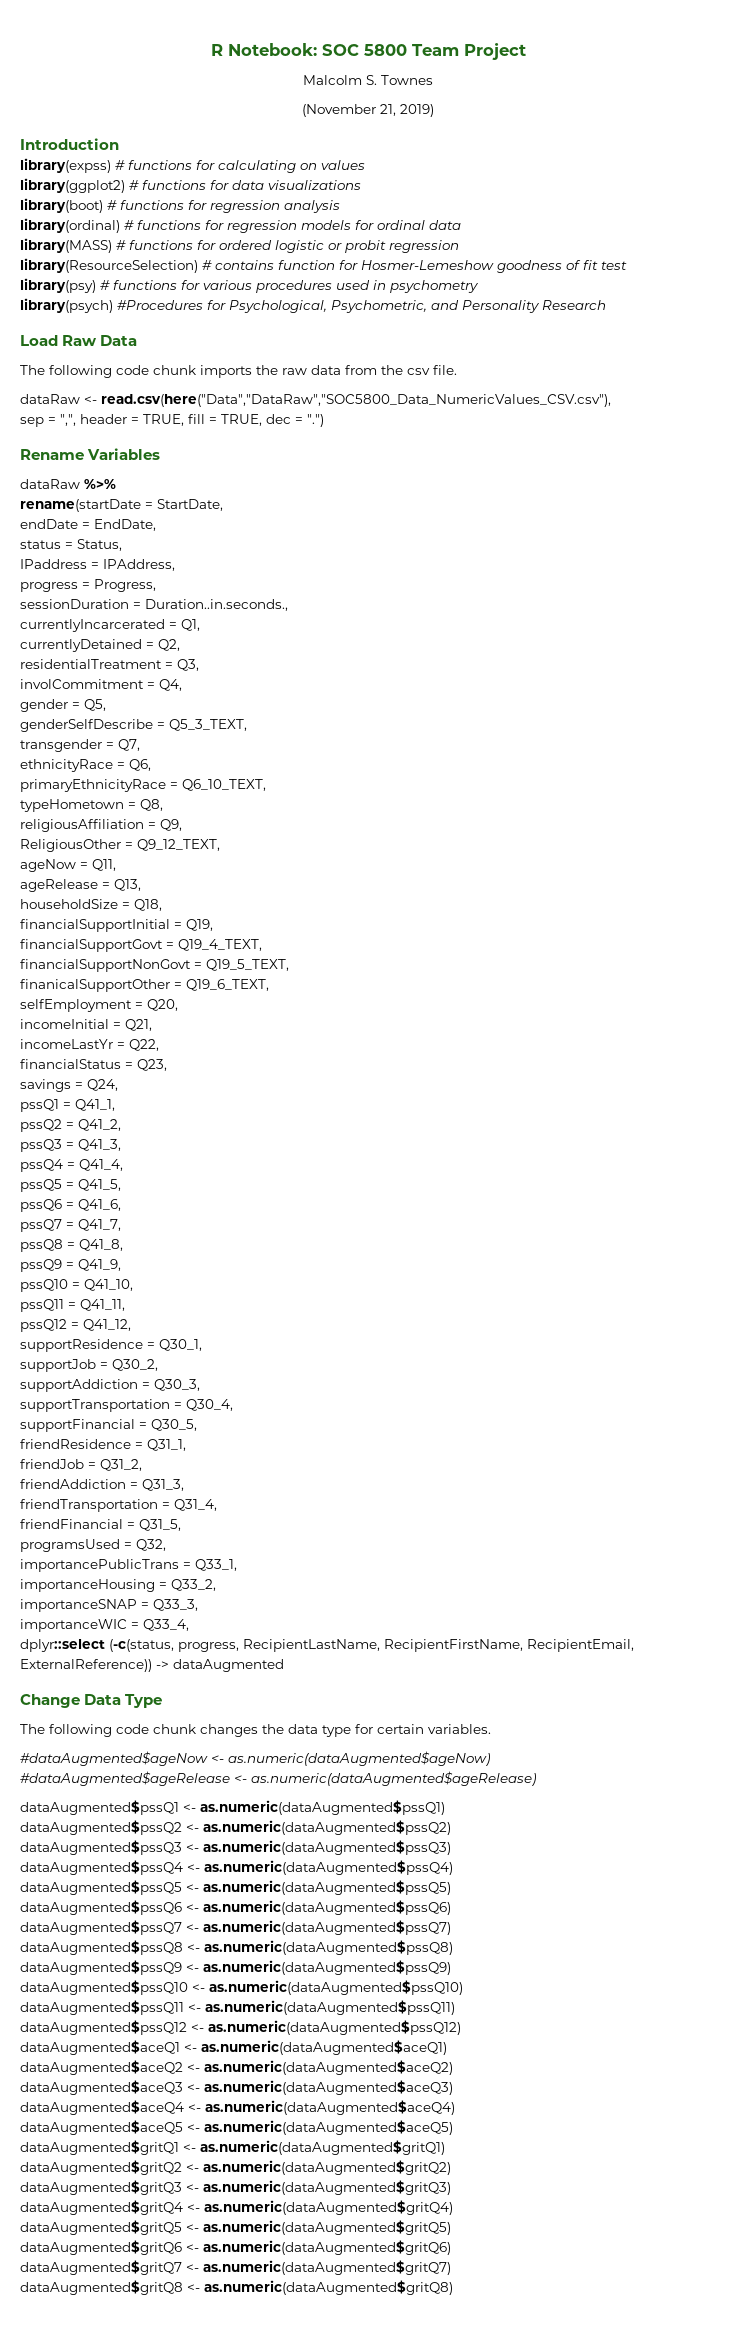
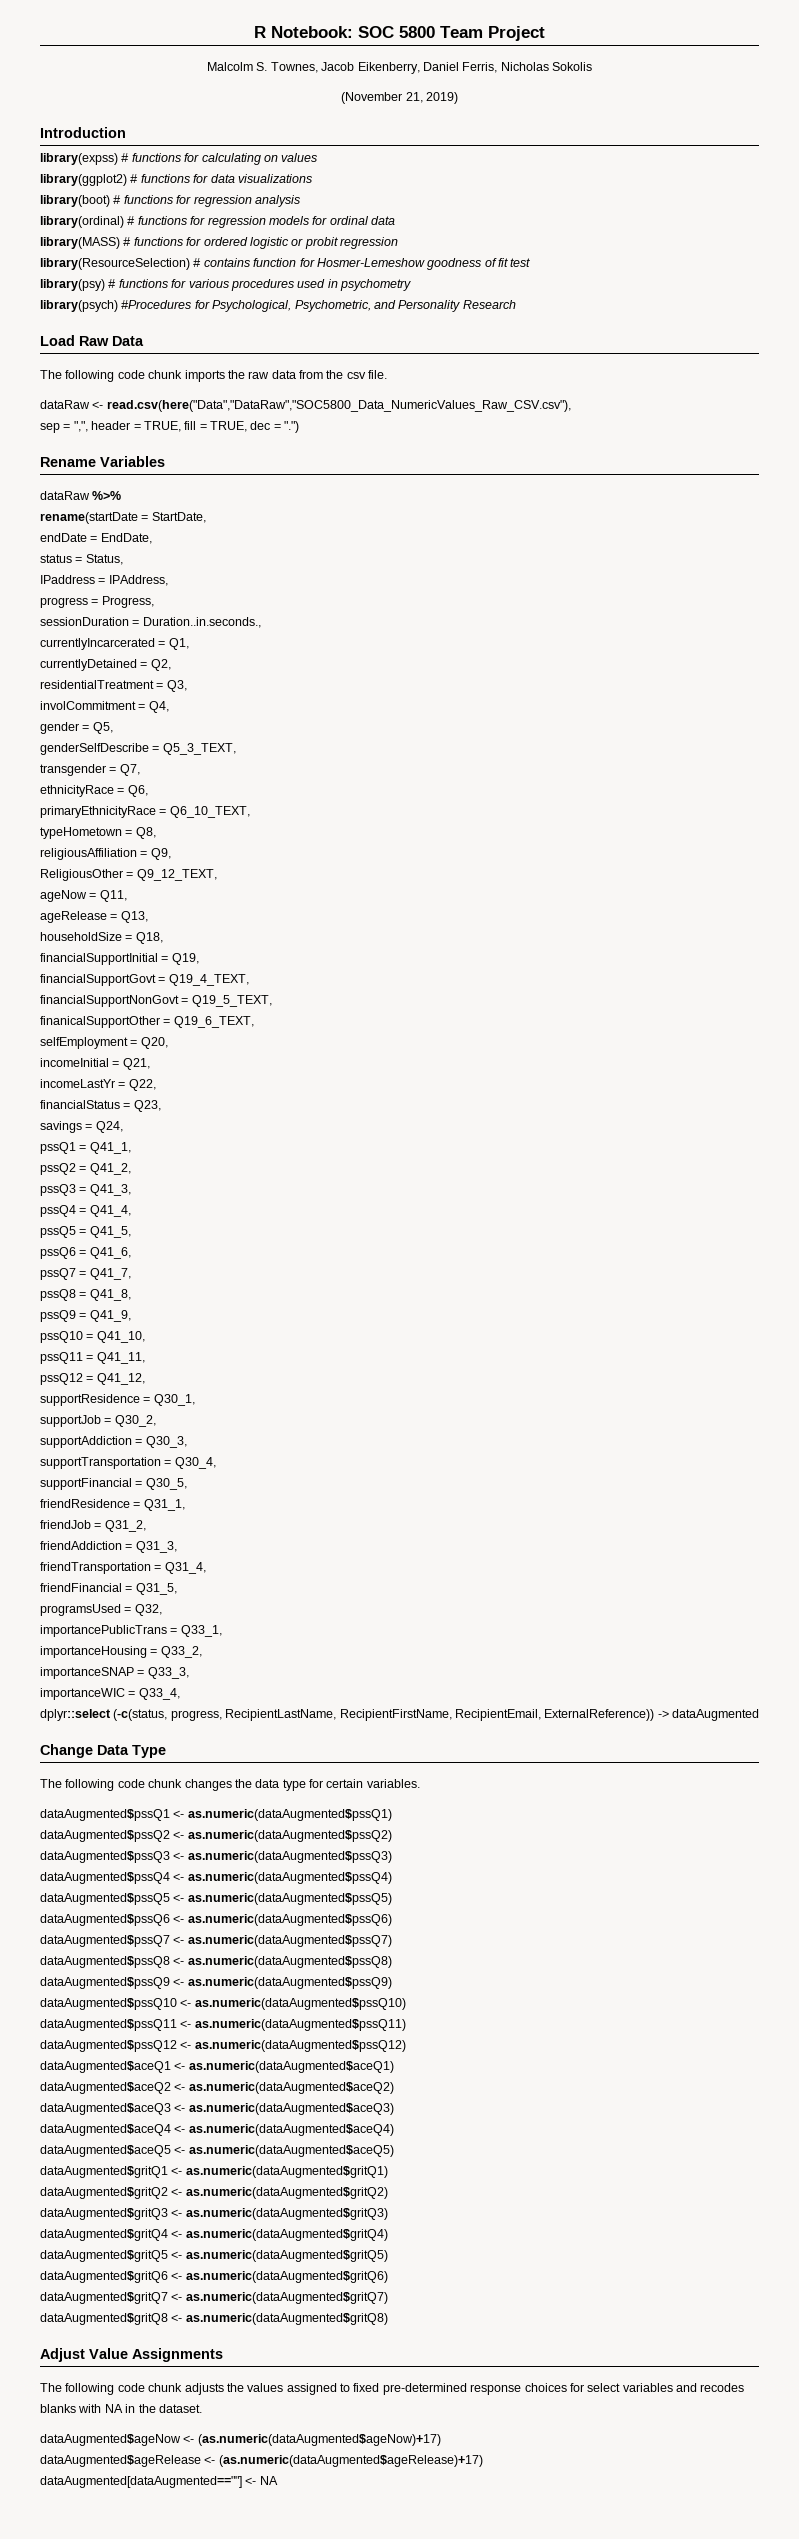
[381,75,433,85] Townes -> [270,62,592,74] Townes, Jacob Eikenberry, Daniel Ferris, Nicholas Sokolis
[101,394,611,407] read.csv(here("Data","DataRaw","SOC5800_Data_NumericValues_CSV.csv"), -> [106,400,571,412] read.csv(here("Data","DataRaw","SOC5800_Data_NumericValues_Raw_CSV.csv"),
[20,1751,490,1766] [20,1771,536,1786] // #dataAugmented$ageNow <- as.numeric(dataAugmented$ageNow) // #dataAugmented$ageRelease <- as.numeric(dataAugmented$ageRelease) -> (420, 1783) none
(453, 2287) none -> [40,2348,223,2362] [40,2383,745,2395] [40,2404,202,2413] [40,2434,441,2446] [40,2455,483,2467] [40,2476,278,2488] // Adjust Value Assignments // The following code chunk adjusts the values assigned to fixed pre-determined response choices for select variables and recodes blanks with NA in the dataset. // dataAugmented$ageNow <- (as.numeric(dataAugmented$ageNow)+17) // dataAugmented$ageRelease <- (as.numeric(dataAugmented$ageRelease)+17) // dataAugmented[dataAugmented==""] <- NA

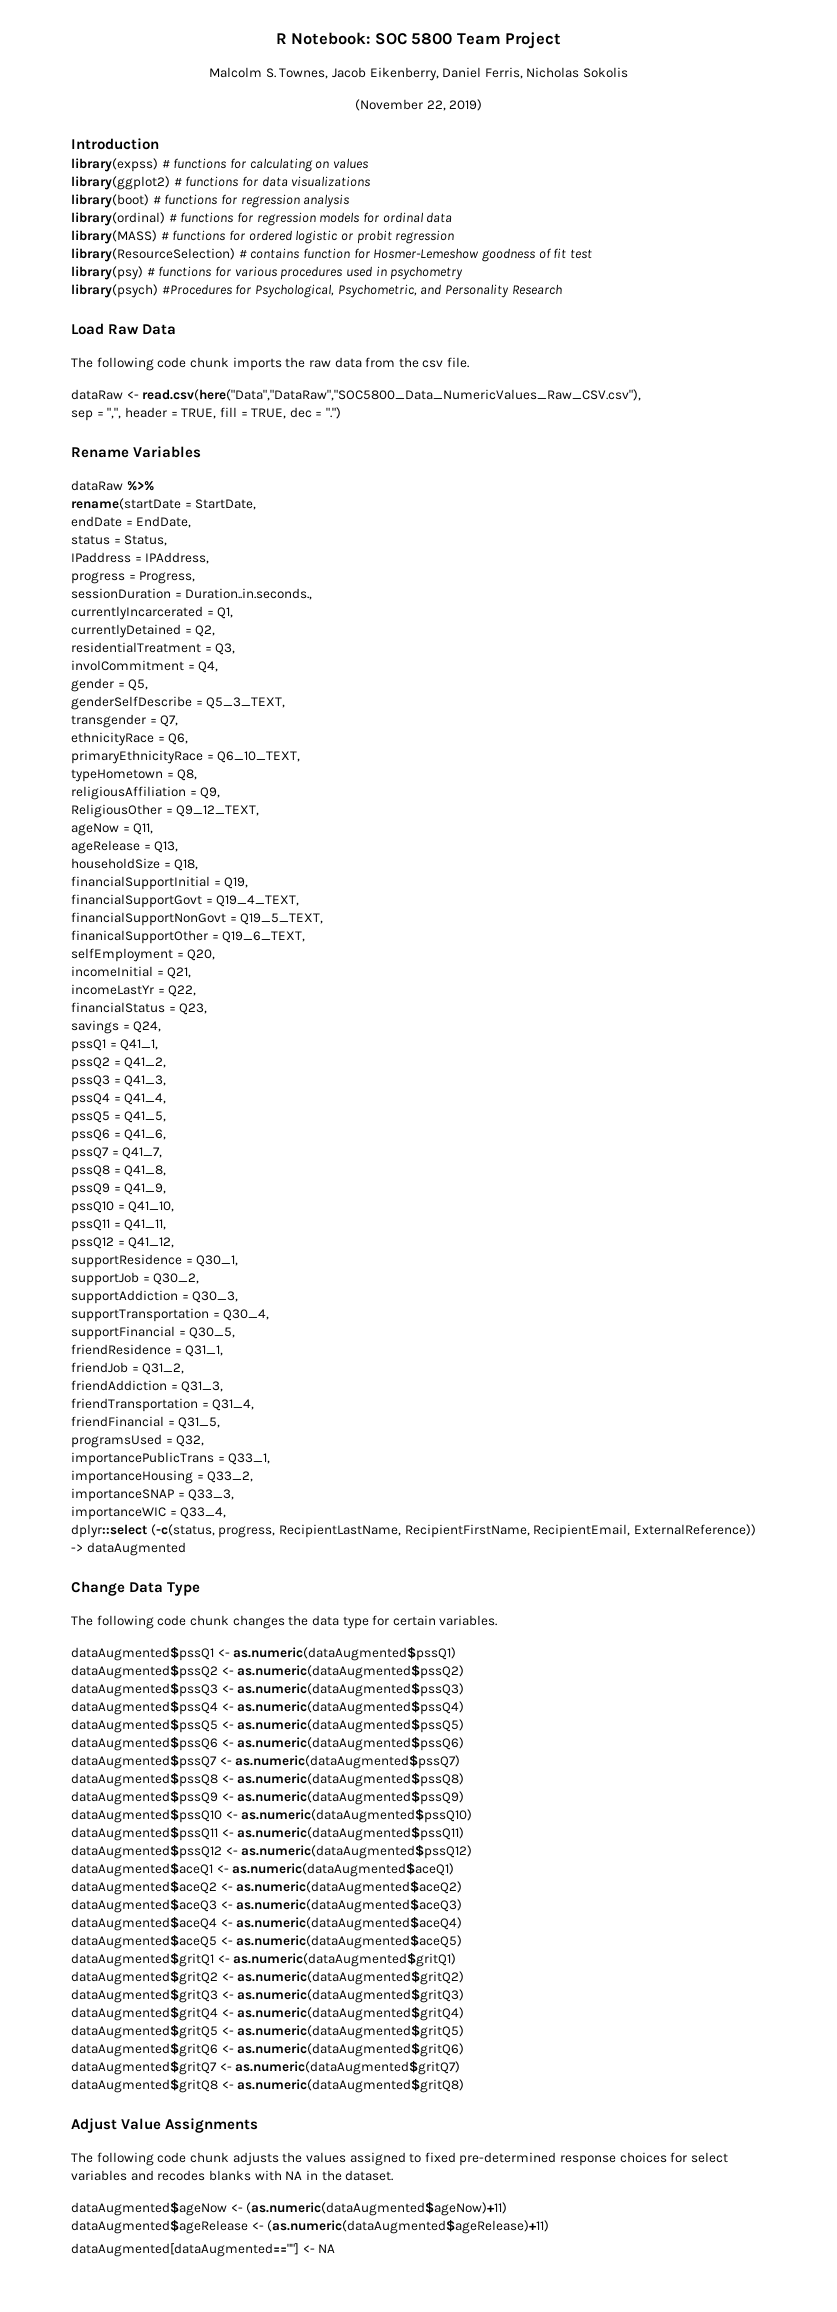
[405,92,423,103] 21, -> [426,100,446,111] 22,
[197,2434,441,2446] (as.numeric(dataAugmented$ageNow)+17) -> [246,2202,508,2216] (as.numeric(dataAugmented$ageNow)+11)
[218,2455,483,2467] (as.numeric(dataAugmented$ageRelease)+17) -> [267,2220,550,2234] (as.numeric(dataAugmented$ageRelease)+11)

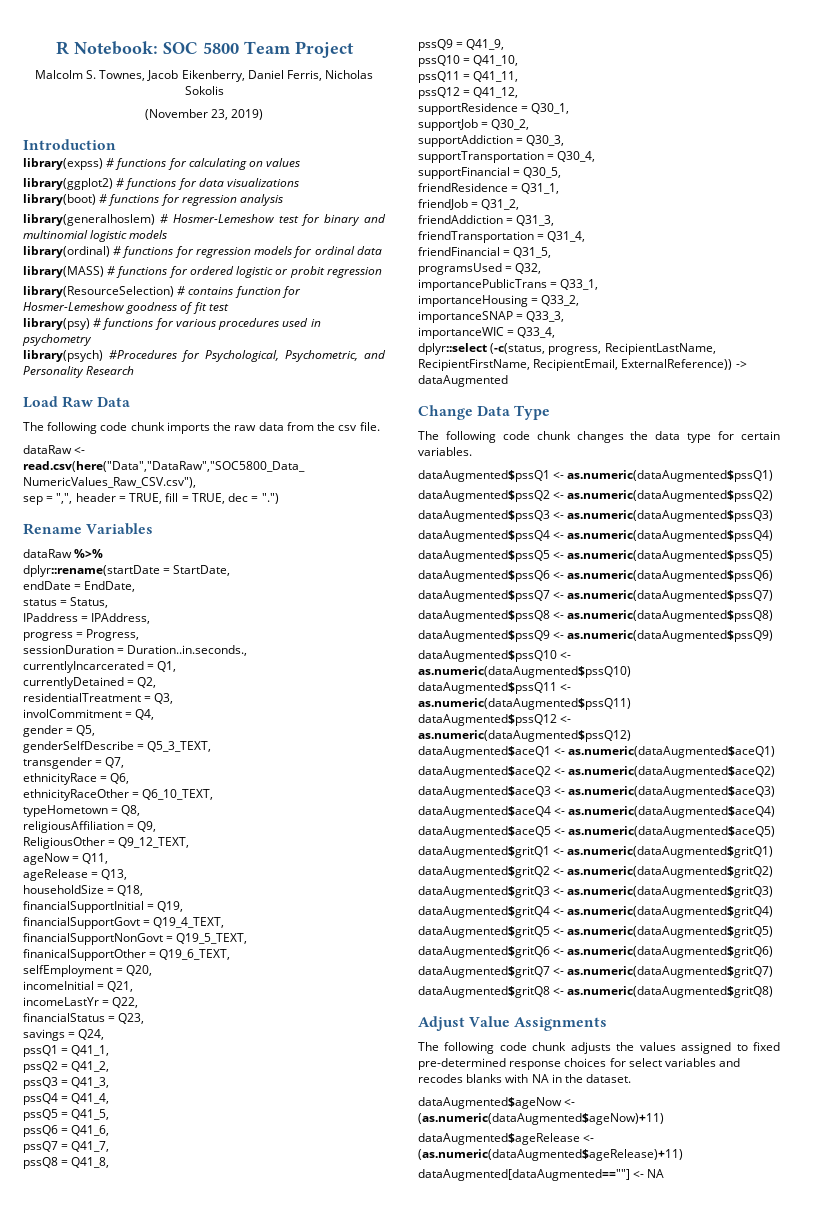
[426,100,446,111] 22, -> [211,109,228,120] 23,
(350, 201) none -> [23,214,386,226] [23,230,168,242] // library(generalhoslem) # Hosmer-Lemeshow test for binary and multinomial logistic models
[71,498,181,510] rename(startDate -> [23,565,160,577] dplyr::rename(startDate
[71,750,203,764] primaryEthnicityRace -> [23,789,129,801] ethnicityRaceOther

